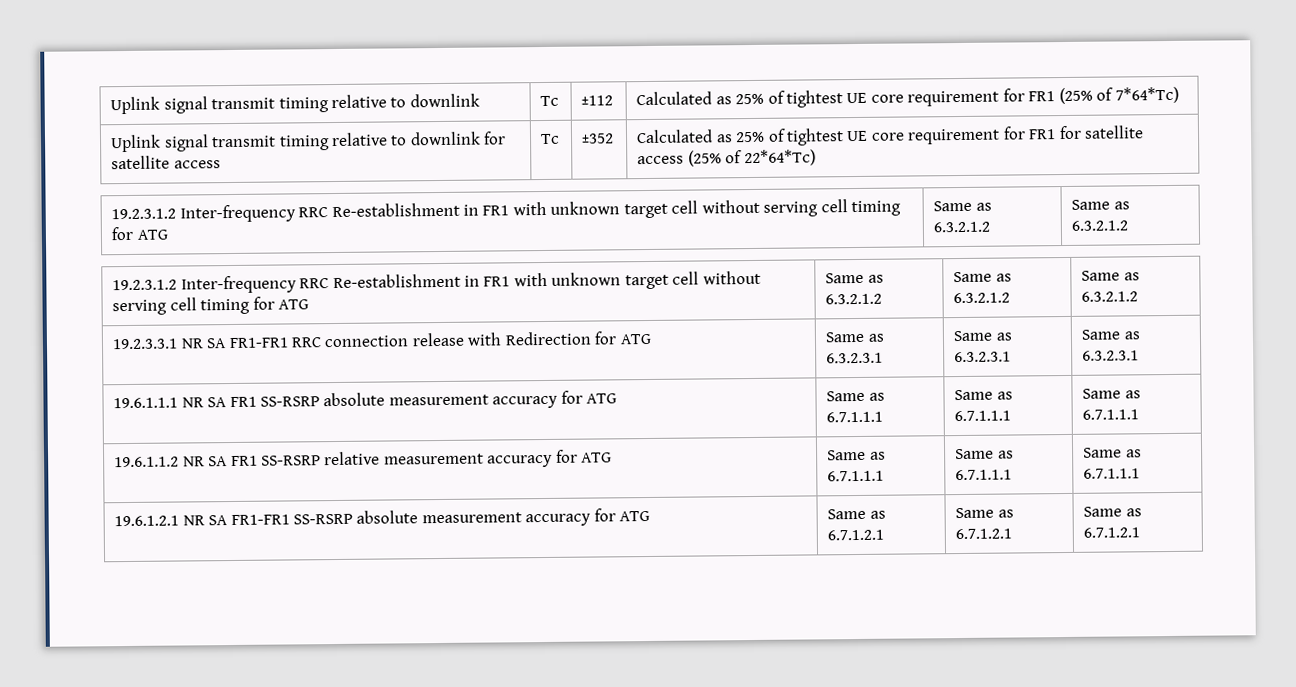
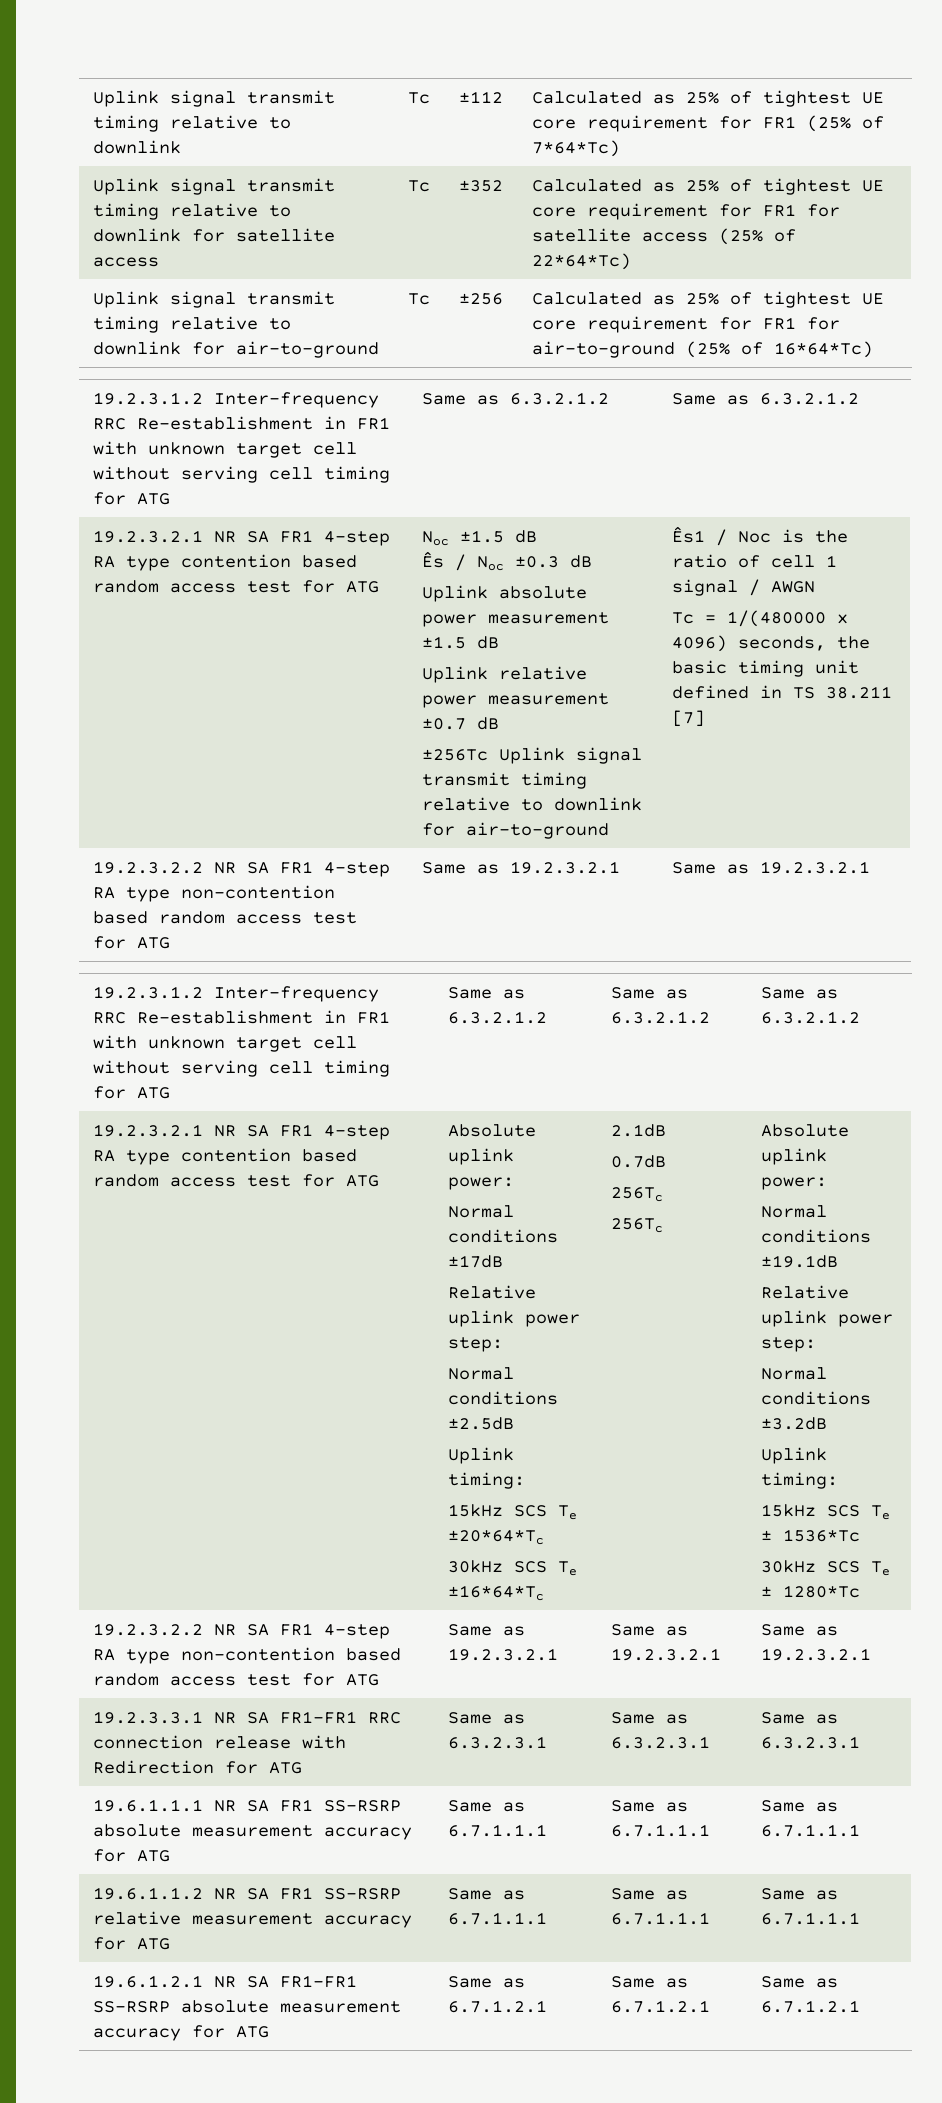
(816, 158) none -> [92,291,335,308] [92,316,291,333] [92,341,379,358] [407,293,430,305] [458,293,503,305] [531,291,884,308] [531,316,840,333] [531,341,873,358] // Uplink signal transmit timing relative to downlink for air-to-ground | Tc | ±256 | Calculated as 25% of tightest UE core requirement for FR1 for air-to-ground (25% of 16*64*Tc)
(1129, 225) none -> [92,530,390,546] [92,554,357,571] [92,580,379,593] [421,530,537,546] [421,551,592,571] [421,585,587,602] [421,612,609,627] [421,636,499,649] [421,666,587,683] [421,693,609,708] [421,717,499,730] [421,747,642,764] [421,772,587,789] [421,797,642,811] [421,822,609,839] [671,526,848,546] [671,554,837,568] [671,579,815,596] [671,610,848,627] [671,635,870,652] [671,660,859,677] [671,685,892,699] [671,710,705,727] [92,861,390,877] [92,885,335,902] [92,911,357,924] [92,936,170,949] [421,861,620,874] [671,861,870,874] // 19.2.3.2.1 NR SA FR1 4-step RA type contention based random access test for ATG | Noc ±1.5 dB // Ês / Noc ±0.3 dB // Uplink absolute power measurement ±1.5 dB // Uplink relative power measurement ±0.7 dB // ±256Tc Uplink signal transmit timing relative to downlink for air-to-ground | Ês1 / Noc is the ratio of cell 1 signal / AWGN // Tc = 1/(480000 x 4096) seconds, the basic timing unit defined in TS 38.211 [7] // 19.2.3.2.2 NR SA FR1 4-step RA type non-contention based random access test for ATG | Same as 19.2.3.2.1 | Same as 19.2.3.2.1
(1139, 296) none -> [92,1124,390,1140] [92,1148,357,1165] [92,1174,379,1187] [447,1124,536,1137] [447,1148,514,1165] [447,1177,514,1190] [447,1205,514,1218] [447,1229,558,1243] [447,1255,503,1268] [447,1285,536,1299] [447,1310,580,1327] [447,1337,503,1352] [447,1367,514,1380] [447,1391,558,1405] [447,1417,514,1430] [447,1447,514,1464] [447,1472,525,1489] [447,1504,577,1520] [447,1530,544,1545] [447,1560,577,1576] [447,1585,544,1601] [610,1124,666,1137] [610,1155,666,1168] [610,1187,663,1202] [610,1218,663,1233] [760,1124,849,1137] [760,1148,827,1165] [760,1177,827,1190] [760,1205,827,1218] [760,1229,871,1243] [760,1255,838,1268] [760,1285,849,1299] [760,1310,893,1327] [760,1337,816,1352] [760,1367,827,1380] [760,1391,871,1405] [760,1417,827,1430] [760,1447,827,1464] [760,1472,838,1489] [760,1504,890,1520] [760,1529,860,1542] [760,1560,890,1576] [760,1585,860,1598] [92,1623,390,1639] [92,1647,401,1664] [92,1673,379,1686] [447,1624,525,1636] [447,1648,558,1661] [610,1624,688,1636] [610,1648,721,1661] [760,1624,838,1636] [760,1648,871,1661] // 19.2.3.2.1 NR SA FR1 4-step RA type contention based random access test for ATG | Absolute uplink power: // Normal conditions ±17dB // Relative uplink power step: // Normal conditions ±2.5dB // Uplink timing: // 15kHz SCS Te ±20*64*Tc // 30kHz SCS Te ±16*64*Tc | 2.1dB // 0.7dB // 256Tc // 256Tc | Absolute uplink power: // Normal conditions ±19.1dB // Relative uplink power step: // Normal conditions ±3.2dB // Uplink timing: // 15kHz SCS Te ± 1536*Tc // 30kHz SCS Te ± 1280*Tc // 19.2.3.2.2 NR SA FR1 4-step RA type non-contention based random access test for ATG | Same as 19.2.3.2.1 | Same as 19.2.3.2.1 | Same as 19.2.3.2.1

